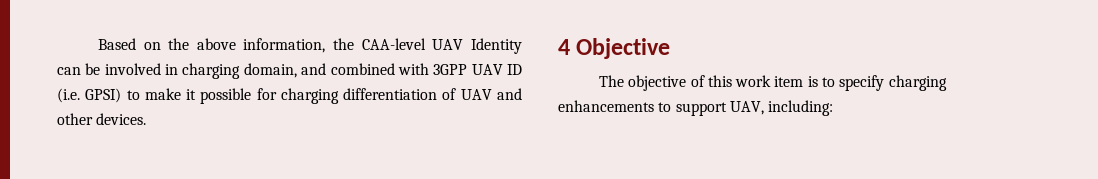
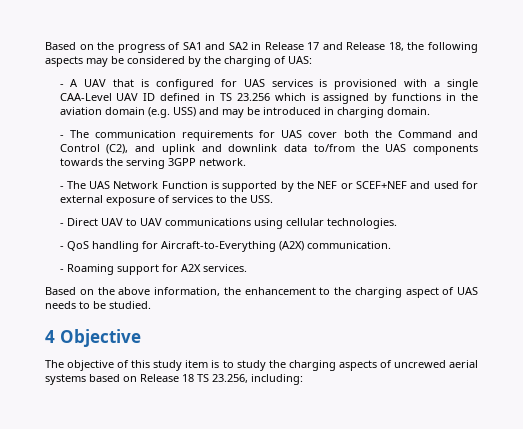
[97,38,522,54] [57,63,522,79] [57,88,522,104] [57,113,147,125] Based on the above information, the CAA-level UAV Identity can be involved in charging domain, and combined with 3GPP UAV ID (i.e. GPSI) to make it possible for charging differentiation of UAV and other devices. -> [45,42,479,53] [45,56,312,67] [59,79,479,90] [59,93,479,104] [59,107,430,118] [59,130,478,141] [59,144,479,155] [59,158,246,169] [59,181,478,192] [59,195,273,206] [59,218,397,229] [59,241,391,252] [59,264,247,275] [45,287,478,298] [45,301,151,309] Based on the progress of SA1 and SA2 in Release 17 and Release 18, the following aspects may be considered by the charging of UAS: // - A UAV that is configured for UAS services is provisioned with a single CAA-Level UAV ID defined in TS 23.256 which is assigned by functions in the aviation domain (e.g. USS) and may be introduced in charging domain. // - The communication requirements for UAS cover both the Command and Control (C2), and uplink and downlink data to/from the UAS components towards the serving 3GPP network. // - The UAS Network Function is supported by the NEF or SCEF+NEF and used for external exposure of services to the USS. // - Direct UAV to UAV communications using cellular technologies. // - QoS handling for Aircraft-to-Everything (A2X) communication. // - Roaming support for A2X services. // Based on the above information, the enhancement to the charging aspect of UAS needs to be studied.
[735,75,772,87] work -> [153,360,183,371] study
[839,75,947,91] [558,100,764,116] specify charging enhancements to support UAV, -> [236,360,478,371] [45,374,248,385] study the charging aspects of uncrewed aerial systems based on Release 18 TS 23.256,

